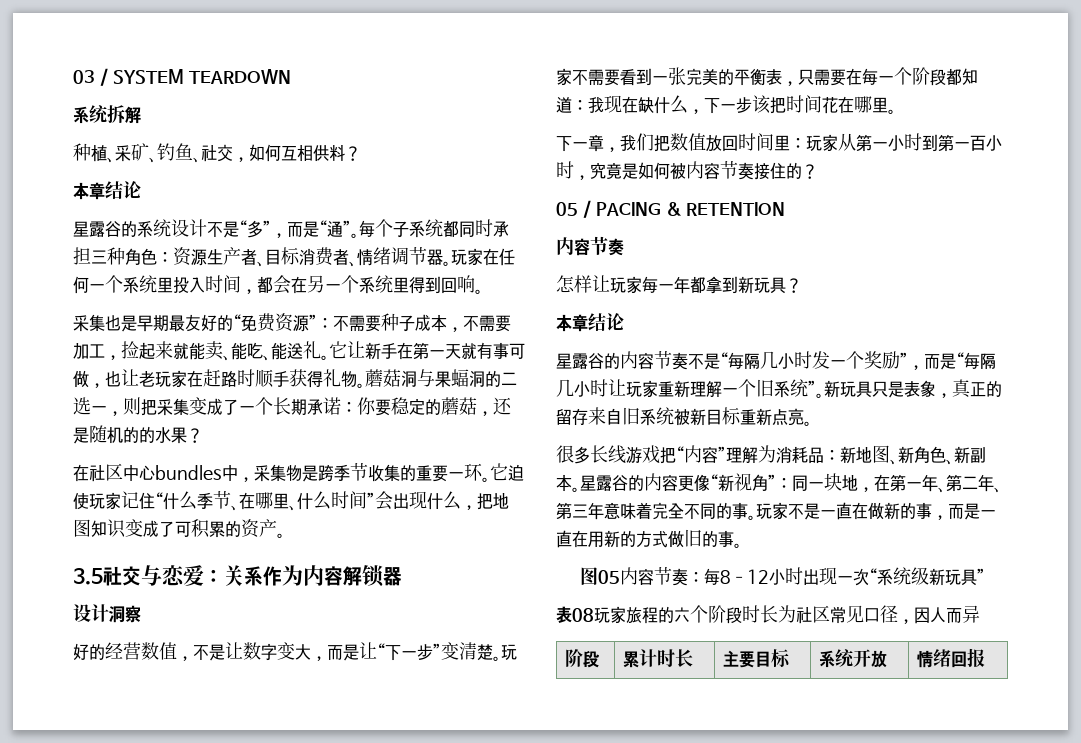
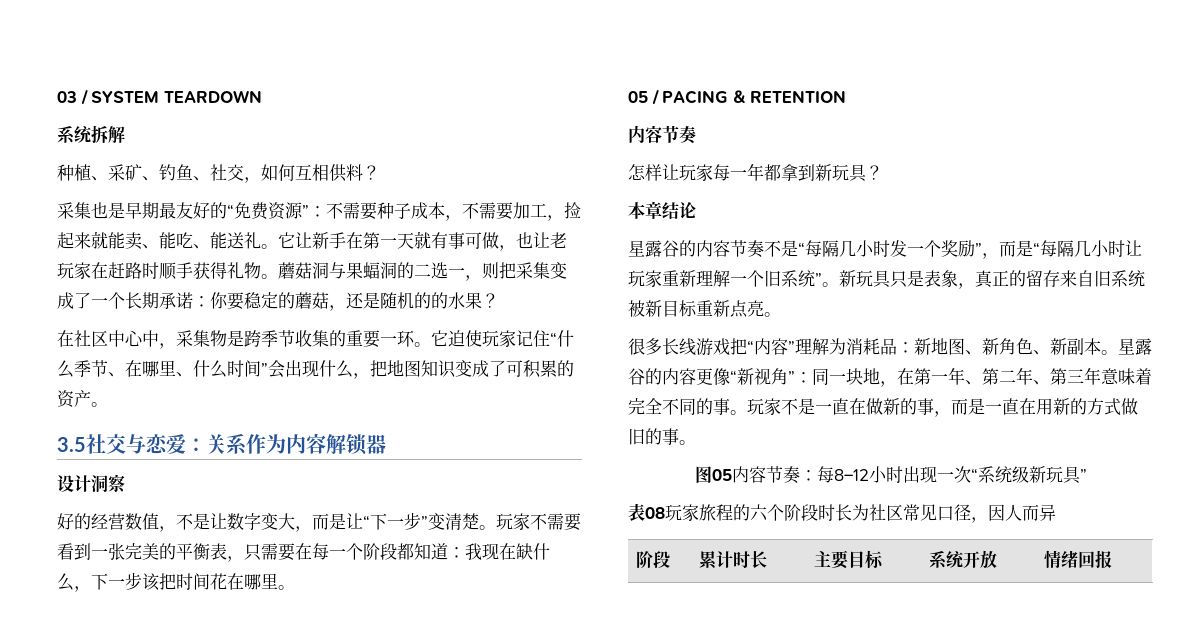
[73,181,141,200] [73,219,509,238] [73,247,515,267] [73,275,483,294] // 本章结论 // 星露谷的系统设计不是“多”，而是“通”。每个子系统都同时承担三种角色：资源生产者、目标消费者、情绪调节器。玩家在任何一个系统里投入时间，都会在另一个系统里得到回响。 -> (380, 172) none
[155,465,222,480] bundles -> (143, 338) none
[556,133,1002,152] [556,161,818,180] // 下一章，我们把数值放回时间里：玩家从第一小时到第一百小时，究竟是如何被内容节奏接住的？ -> (295, 587) none

